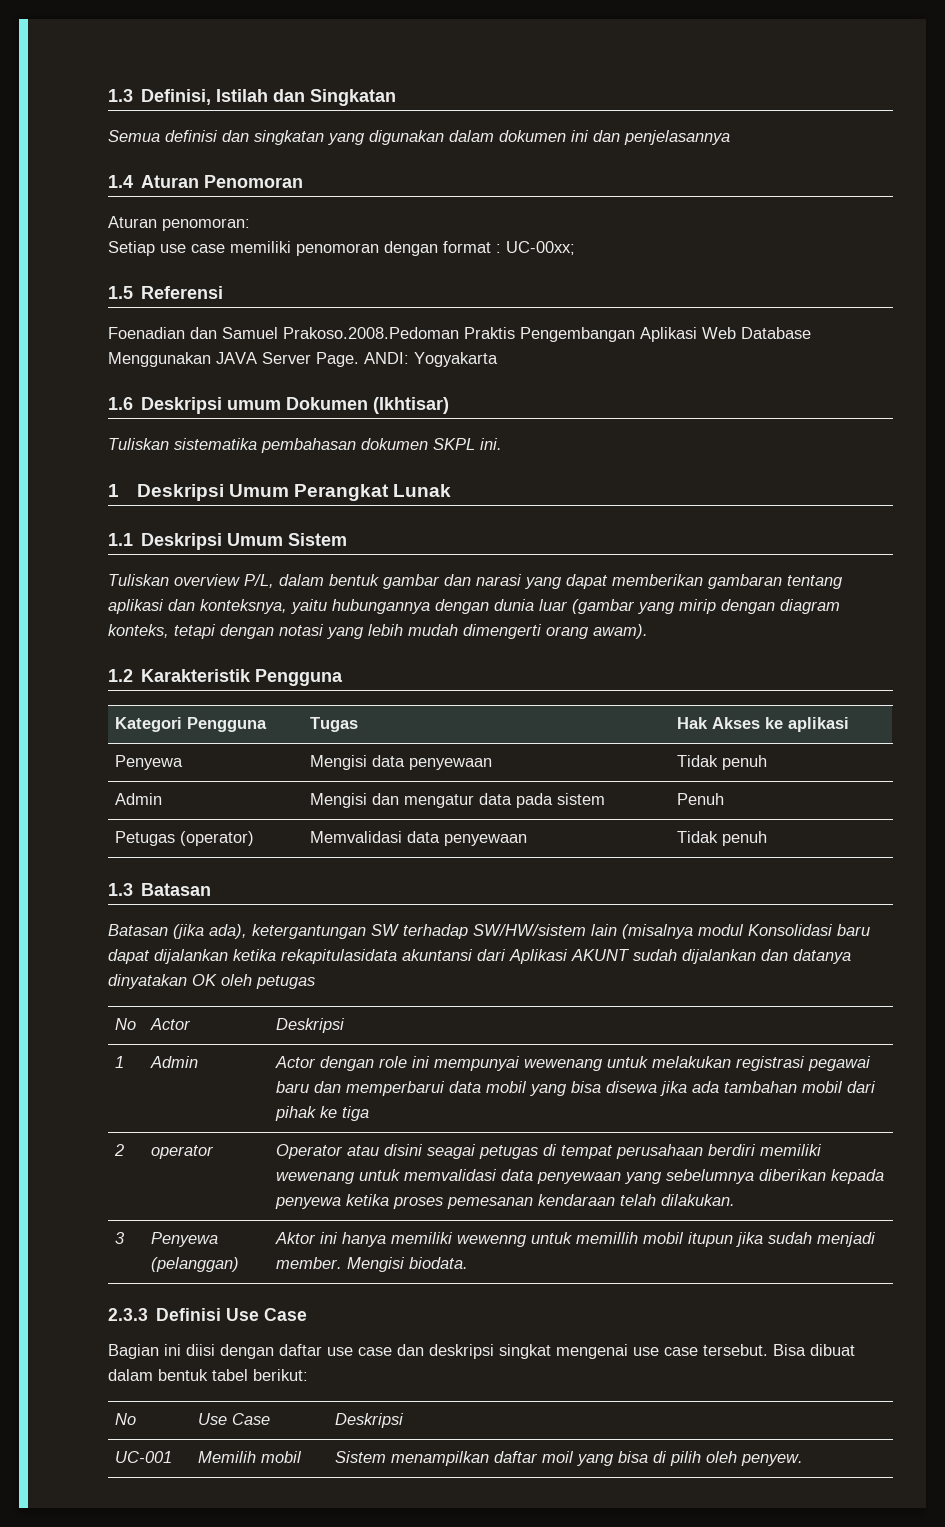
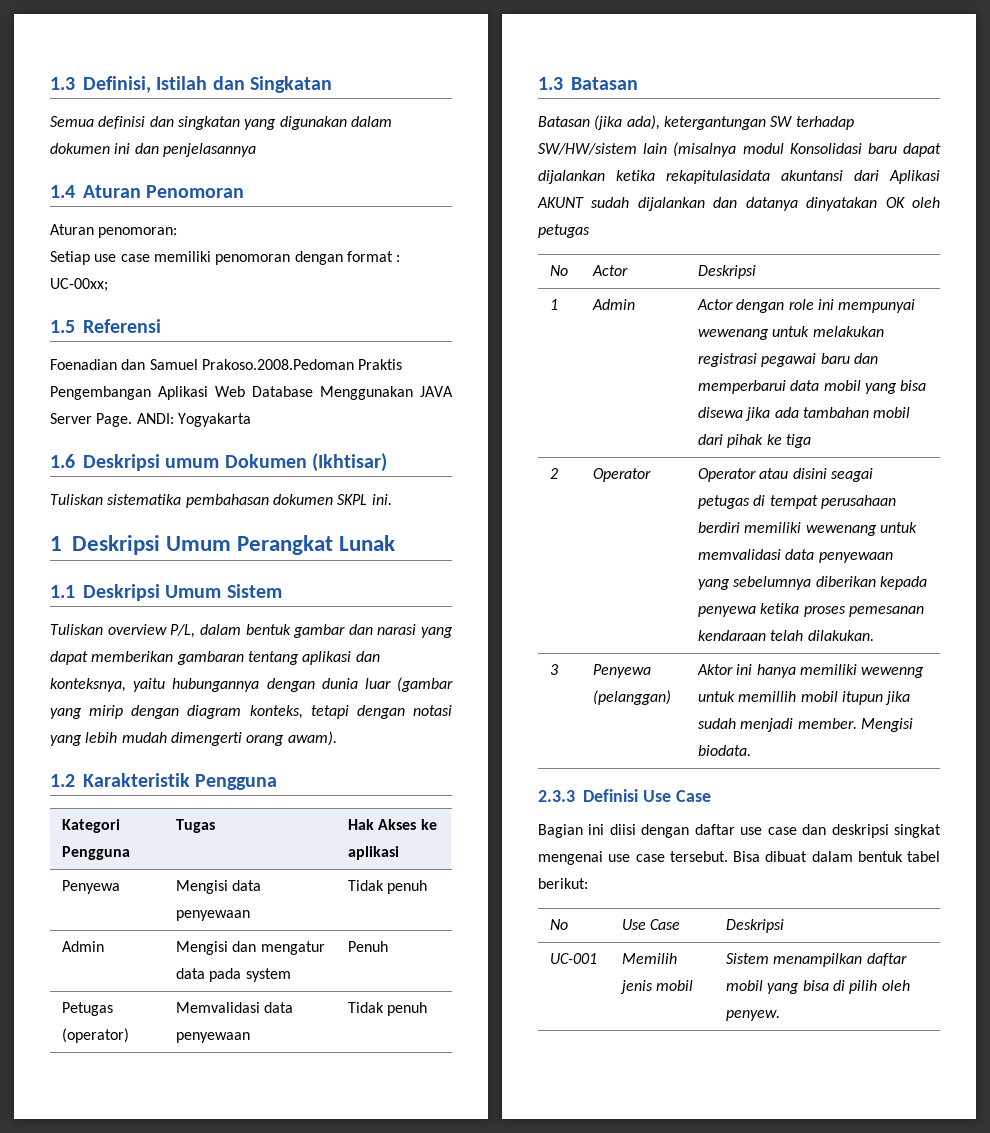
[557,793,606,805] sistem -> [245,968,291,982] system
[151,1145,215,1159] operator -> [593,468,652,482] Operator
(257, 1457) none -> [620,980,654,994] jenis
[542,1451,575,1463] moil -> [726,980,764,991] mobil

